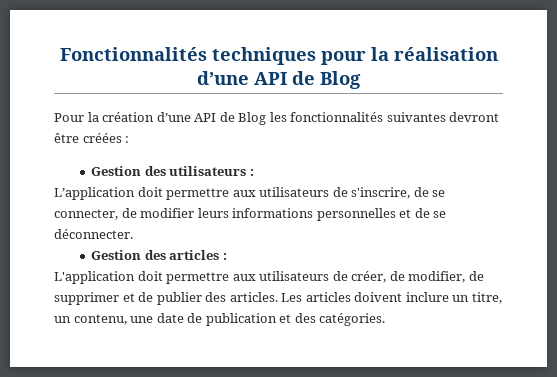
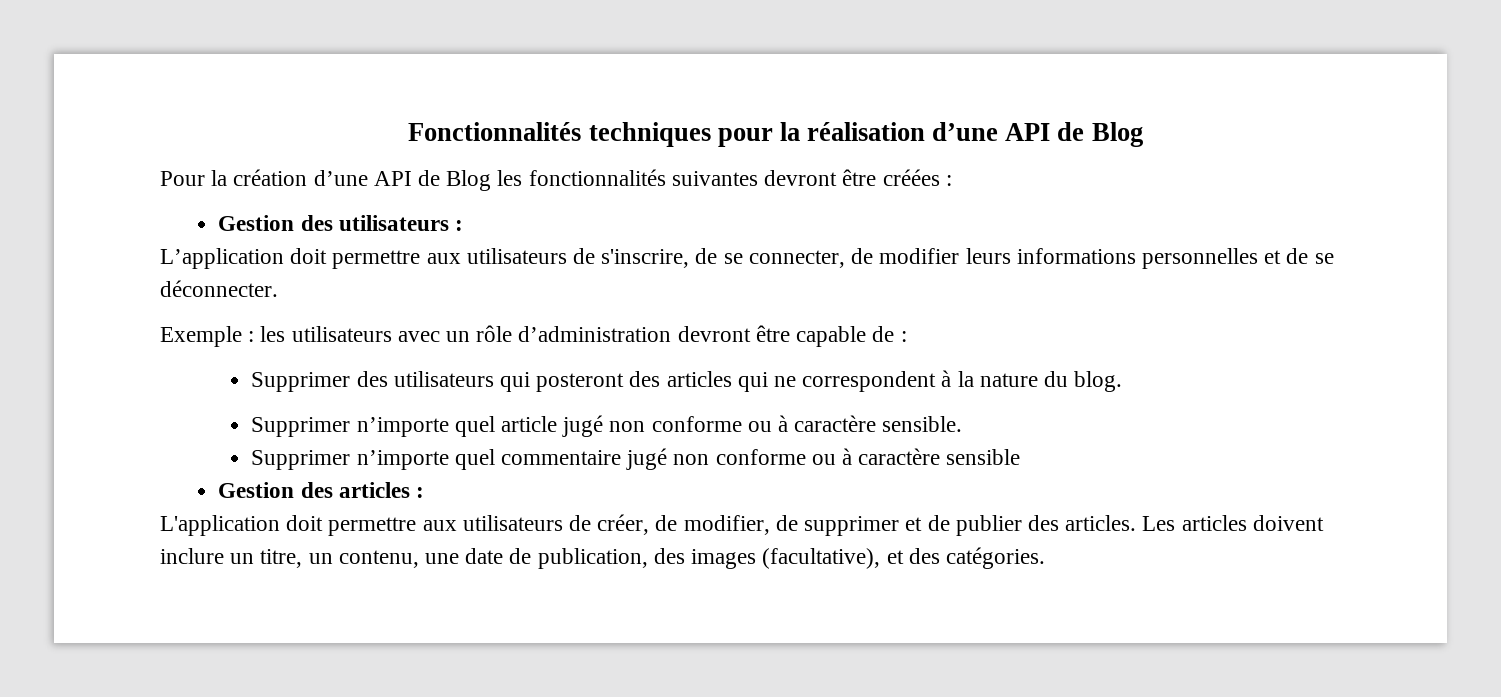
(133, 234) none -> [160,325,907,347] [251,370,1123,392] [251,415,963,437] [251,448,1021,470] // Exemple : les utilisateurs avec un rôle d’administration devront être capable de : // Supprimer des utilisateurs qui posteront des articles qui ne correspondent à la nature du blog. // Supprimer n’importe quel article jugé non conforme ou à caractère sensible. // Supprimer n’importe quel commentaire jugé non conforme ou à caractère sensible
[205,313,277,326] publication -> [537,548,881,569] publication, des images (facultative),

